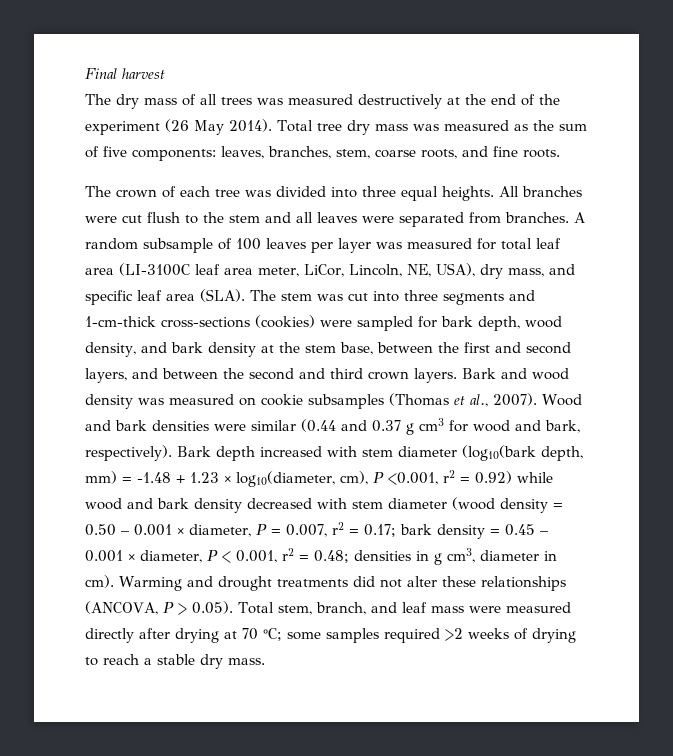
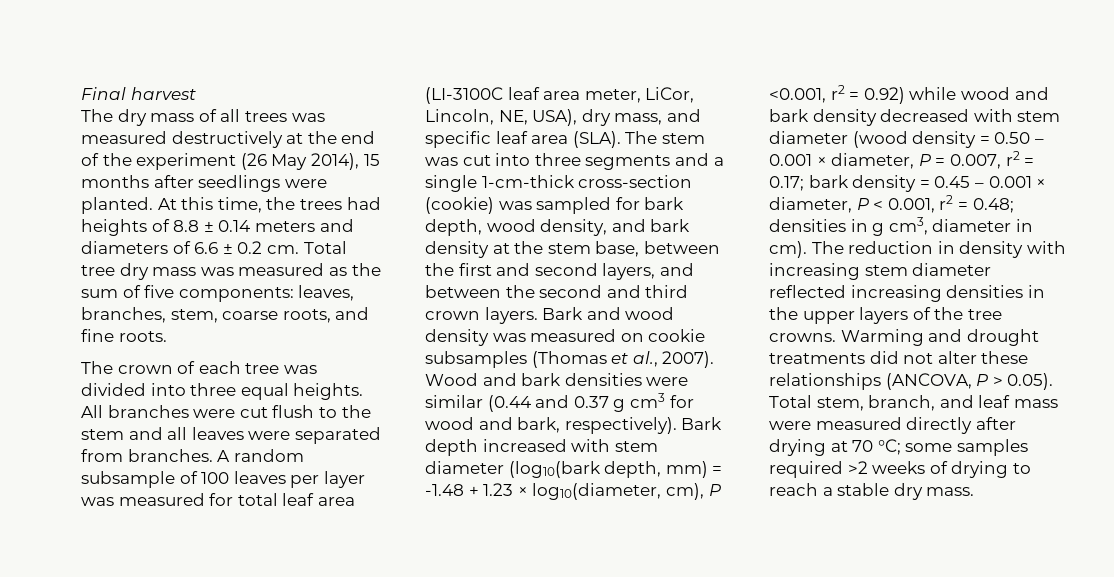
[229,119,272,132] 2014). -> [310,153,380,170] [81,175,327,192] [81,197,381,214] [81,219,354,236] [81,241,299,254] 2014), 15 months after seedlings were planted. At this time, the trees had heights of 8.8 ± 0.14 meters and diameters of 6.6 ± 0.2 cm.
[85,315,352,328] 1-cm-thick cross-sections (cookies) were -> [713,157,724,166] [425,175,693,192] [425,197,532,214] a single 1-cm-thick cross-section (cookie) was
(114, 581) none -> [811,241,1066,258] [769,263,992,280] [769,285,1045,302] [769,307,1002,324] [769,333,836,342] The reduction in density with increasing stem diameter reflected increasing densities in the upper layers of the tree crowns.

